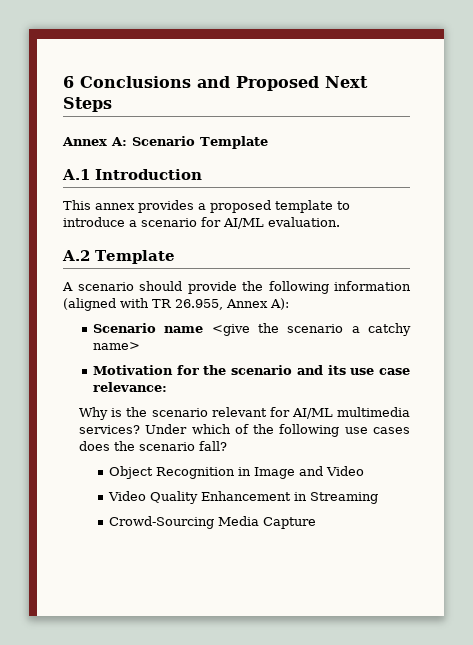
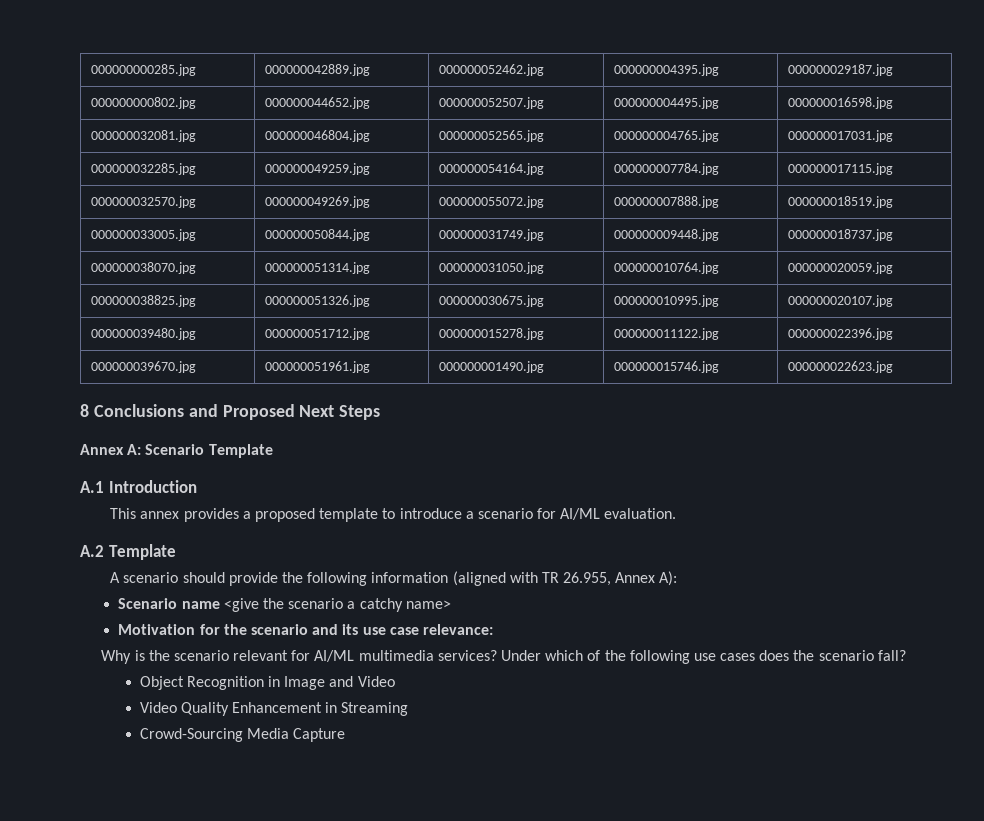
[63,76,74,88] 6 -> [91,64,197,76] [265,64,371,76] [439,64,545,76] [614,64,720,76] [788,64,894,76] [91,97,197,109] [265,97,371,109] [439,97,545,109] [614,97,720,109] [788,97,894,109] [91,130,197,142] [265,130,371,142] [439,130,545,142] [614,130,720,142] [788,130,894,142] [91,163,197,175] [265,163,371,175] [439,163,545,175] [614,163,720,175] [788,163,894,175] [91,196,197,208] [265,196,371,208] [439,196,545,208] [614,196,720,208] [788,196,894,208] [91,229,197,241] [265,229,371,241] [439,229,545,241] [614,229,720,241] [788,229,894,241] [91,262,197,274] [265,262,371,274] [439,262,545,274] [614,262,720,274] [788,262,894,274] [91,295,197,307] [265,295,371,307] [439,295,545,307] [614,295,720,307] [788,295,894,307] [91,328,197,340] [265,328,371,340] [439,328,545,340] [614,328,720,340] [788,328,894,340] [91,361,197,373] [265,361,371,373] [439,361,545,373] [614,361,720,373] [788,361,894,373] [80,404,89,417] 000000000285.jpg | 000000042889.jpg | 000000052462.jpg | 000000004395.jpg | 000000029187.jpg // 000000000802.jpg | 000000044652.jpg | 000000052507.jpg | 000000004495.jpg | 000000016598.jpg // 000000032081.jpg | 000000046804.jpg | 000000052565.jpg | 000000004765.jpg | 000000017031.jpg // 000000032285.jpg | 000000049259.jpg | 000000054164.jpg | 000000007784.jpg | 000000017115.jpg // 000000032570.jpg | 000000049269.jpg | 000000055072.jpg | 000000007888.jpg | 000000018519.jpg // 000000033005.jpg | 000000050844.jpg | 000000031749.jpg | 000000009448.jpg | 000000018737.jpg // 000000038070.jpg | 000000051314.jpg | 000000031050.jpg | 000000010764.jpg | 000000020059.jpg // 000000038825.jpg | 000000051326.jpg | 000000030675.jpg | 000000010995.jpg | 000000020107.jpg // 000000039480.jpg | 000000051712.jpg | 000000015278.jpg | 000000011122.jpg | 000000022396.jpg // 000000039670.jpg | 000000051961.jpg | 000000001490.jpg | 000000015746.jpg | 000000022623.jpg // 8

